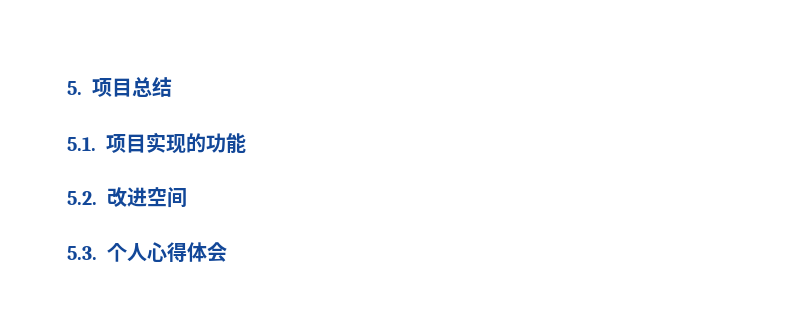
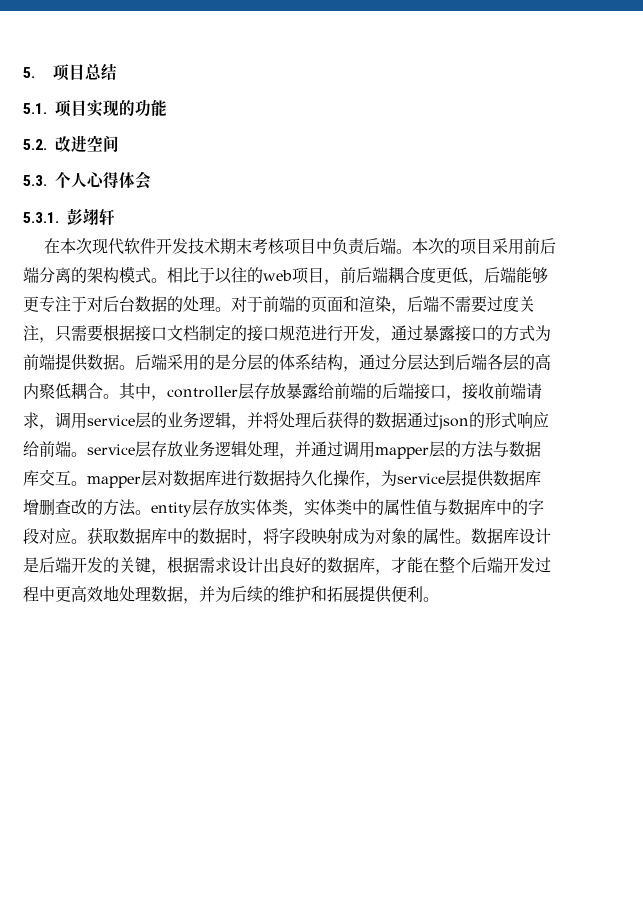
(227, 252) none -> [23,208,115,226] [43,238,556,255] [23,266,548,285] [23,296,535,314] [23,324,551,343] [23,353,551,372] [23,382,542,401] [23,411,549,430] [23,441,541,459] [23,469,541,488] [23,499,544,517] [23,527,551,546] [23,556,551,575] [23,585,439,604] // 5.3.1.彭翊轩 // 在本次现代软件开发技术期末考核项目中负责后端。本次的项目采用前后端分离的架构模式。相比于以往的web项目，前后端耦合度更低，后端能够更专注于对后台数据的处理。对于前端的页面和渲染，后端不需要过度关注，只需要根据接口文档制定的接口规范进行开发，通过暴露接口的方式为前端提供数据。后端采用的是分层的体系结构，通过分层达到后端各层的高内聚低耦合。其中，controller层存放暴露给前端的后端接口，接收前端请求，调用service层的业务逻辑，并将处理后获得的数据通过json的形式响应给前端。service层存放业务逻辑处理，并通过调用mapper层的方法与数据库交互。mapper层对数据库进行数据持久化操作，为service层提供数据库增删查改的方法。entity层存放实体类，实体类中的属性值与数据库中的字段对应。获取数据库中的数据时，将字段映射成为对象的属性。数据库设计是后端开发的关键，根据需求设计出良好的数据库，才能在整个后端开发过程中更高效地处理数据，并为后续的维护和拓展提供便利。

